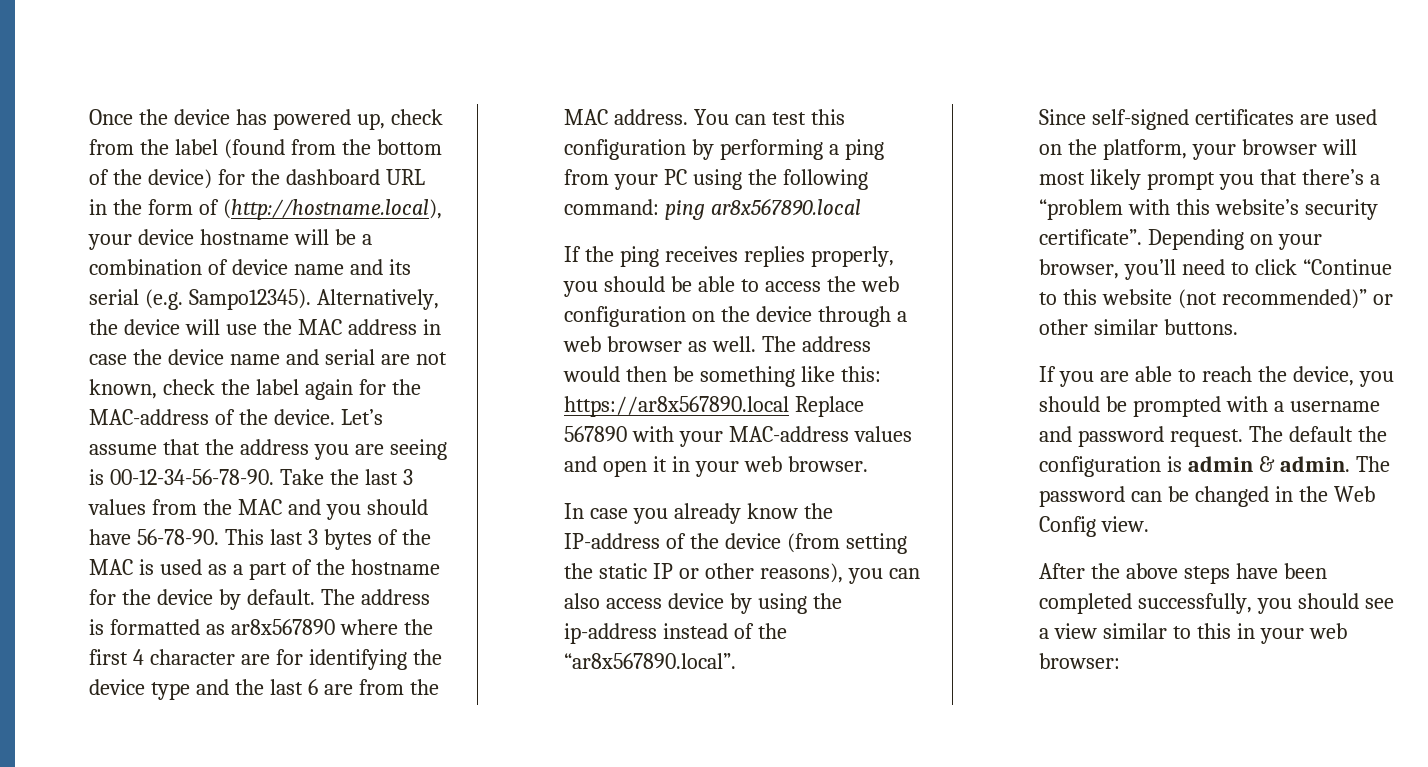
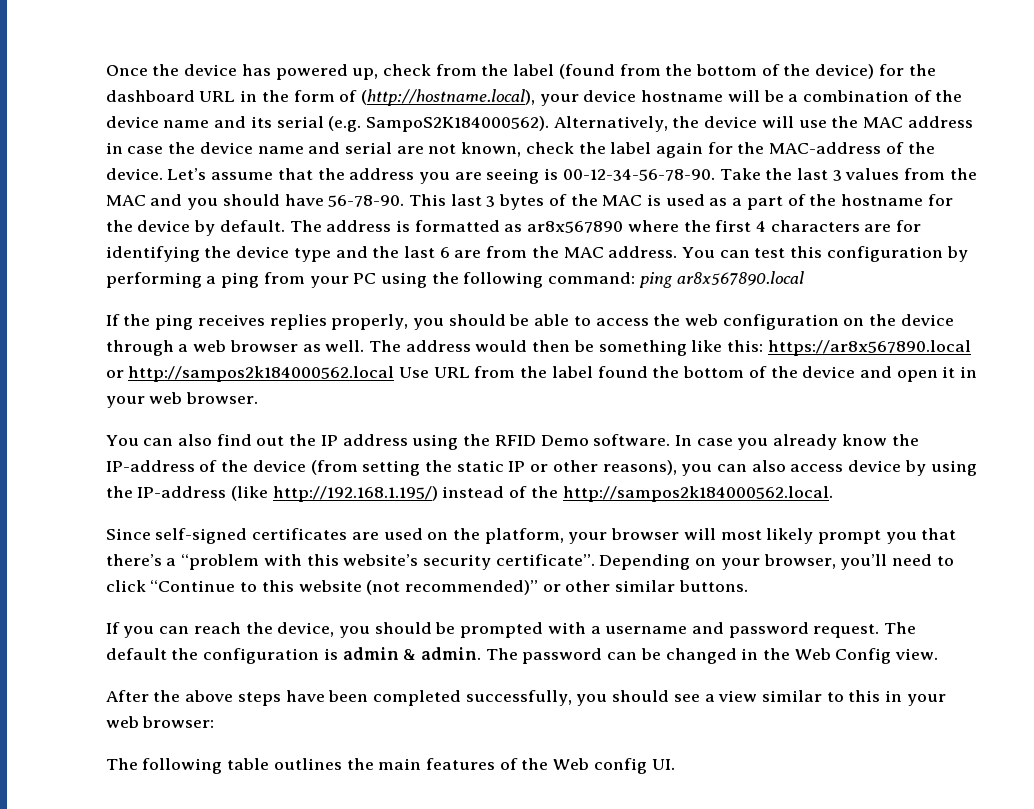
(229, 267) none -> [935,90,963,102] the
[188,289,311,310] Sampo12345). -> [365,116,549,132] SampoS2K184000562).
[149,649,235,665] character -> [770,220,860,232] characters
[795,396,865,417] [564,426,912,447] Replace 567890 with your MAC-address values -> [105,366,856,382] or http://sampos2k184000562.local Use URL from the label found the bottom of the device
(868, 464) none -> [105,434,671,450] You can also find out the IP address using the RFID Demo software.
[564,623,658,644] ip-address -> [137,486,438,502] IP-address (like http://192.168.1.195/)
[564,653,737,669] “ar8x567890.local”. -> [562,486,833,502] http://sampos2k184000562.local.
[1099,366,1196,382] are able to -> [159,626,190,634] can
(1121, 661) none -> [105,758,675,774] // The following table outlines the main features of the Web config UI.

